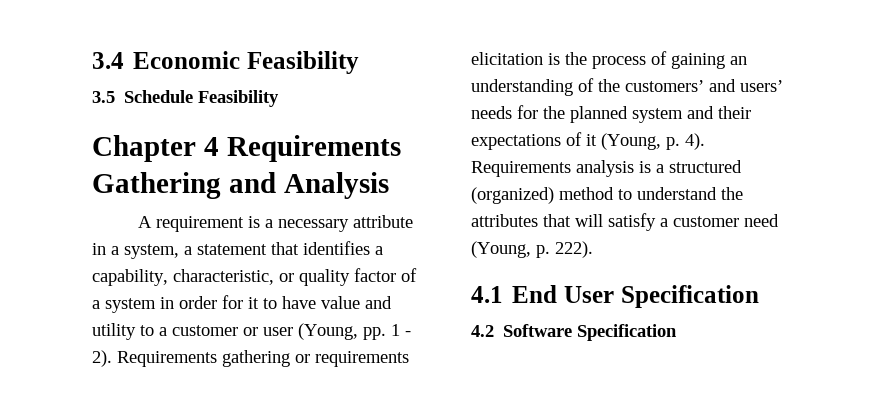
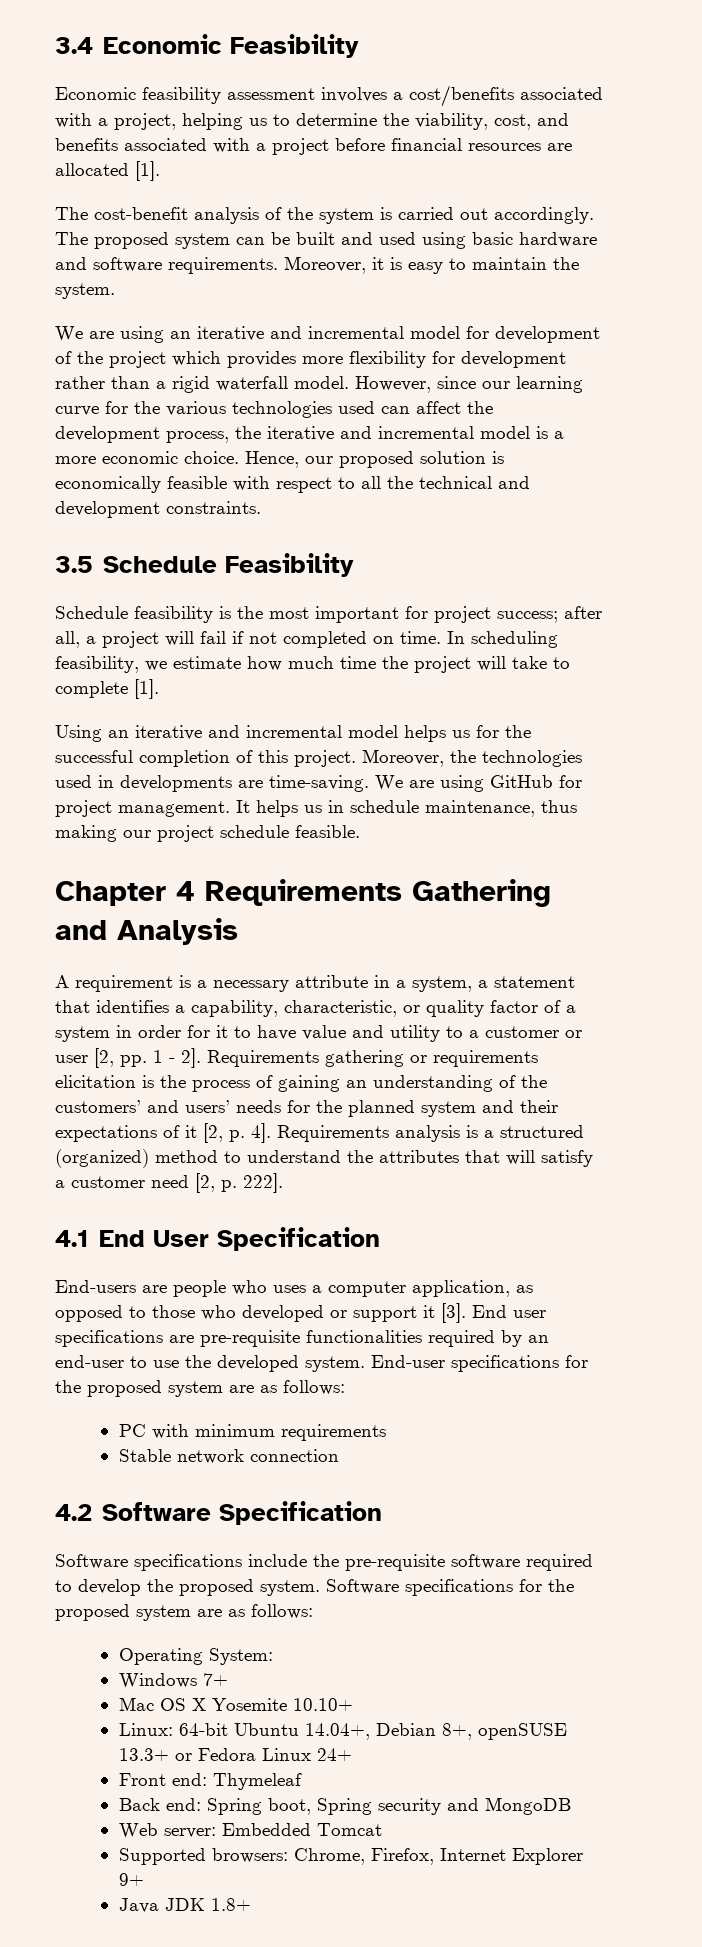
[92,90,280,107] 3.5 Schedule Feasibility -> [55,85,603,107] [55,113,569,130] [55,138,572,155] [55,161,160,181] [55,207,594,224] [55,232,597,249] [55,256,579,274] [55,283,115,299] [55,326,600,343] [55,351,566,368] [55,376,583,393] [55,401,493,418] [55,426,564,443] [55,451,504,468] [55,476,530,493] [55,501,261,518] [55,553,354,577] [55,606,602,623] [55,631,558,648] [55,656,570,673] [55,679,159,699] [55,725,531,742] [55,749,582,767] [55,775,582,792] [55,800,577,817] [55,825,360,842] Economic feasibility assessment involves a cost/benefits associated with a project, helping us to determine the viability, cost, and benefits associated with a project before financial resources are allocated [1]. // The cost-benefit analysis of the system is carried out accordingly. The proposed system can be built and used using basic hardware and software requirements. Moreover, it is easy to maintain the system. // We are using an iterative and incremental model for development of the project which provides more flexibility for development rather than a rigid waterfall model. However, since our learning curve for the various technologies used can affect the development process, the iterative and incremental model is a more economic choice. Hence, our proposed solution is economically feasible with respect to all the technical and development constraints. // 3.5 Schedule Feasibility // Schedule feasibility is the most important for project success; after all, a project will fail if not completed on time. In scheduling feasibility, we estimate how much time the project will take to complete [1]. // Using an iterative and incremental model helps us for the successful completion of this project. Moreover, the technologies used in developments are time-saving. We are using GitHub for project management. It helps us in schedule maintenance, thus making our project schedule feasible.
[298,323,358,340] (Young, -> [94,1048,114,1068] [2,
[92,350,112,367] 2). -> [181,1048,201,1068] 2].
[601,133,705,150] (Young, p. 4). -> [203,1123,271,1143] [2, p. 4].
[471,241,593,258] (Young, p. 222). -> [195,1173,283,1193] [2, p. 222].
[471,324,678,341] 4.2 Software Specification -> [55,1280,533,1297] [55,1303,546,1323] [55,1330,549,1347] [55,1355,588,1372] [55,1380,345,1397] [118,1424,386,1441] [118,1449,339,1464] [55,1501,382,1525] [55,1554,593,1571] [55,1579,574,1596] [55,1604,313,1621] [118,1648,273,1665] [118,1673,228,1689] [118,1697,353,1711] [118,1723,567,1740] [118,1748,352,1761] [118,1773,302,1790] [118,1797,571,1815] [118,1823,382,1839] [118,1848,583,1865] [118,1873,144,1886] [118,1898,251,1913] End-users are people who uses a computer application, as opposed to those who developed or support it [3]. End user specifications are pre-requisite functionalities required by an end-user to use the developed system. End-user specifications for the proposed system are as follows: // PC with minimum requirements // Stable network connection // 4.2 Software Specification // Software specifications include the pre-requisite software required to develop the proposed system. Software specifications for the proposed system are as follows: // Operating System: // Windows 7+ // Mac OS X Yosemite 10.10+ // Linux: 64-bit Ubuntu 14.04+, Debian 8+, openSUSE 13.3+ or Fedora Linux 24+ // Front end: Thymeleaf // Back end: Spring boot, Spring security and MongoDB // Web server: Embedded Tomcat // Supported browsers: Chrome, Firefox, Internet Explorer 9+ // Java JDK 1.8+

